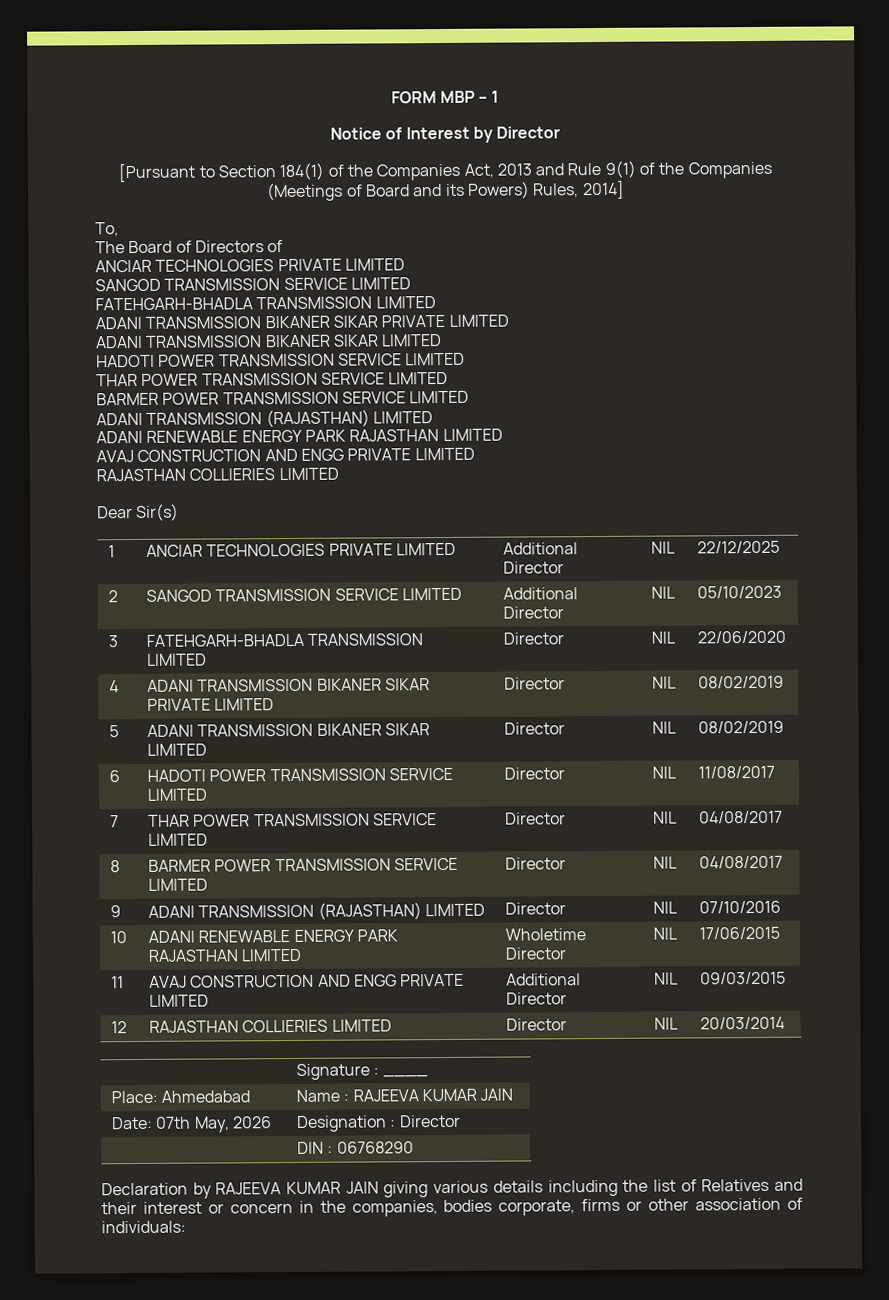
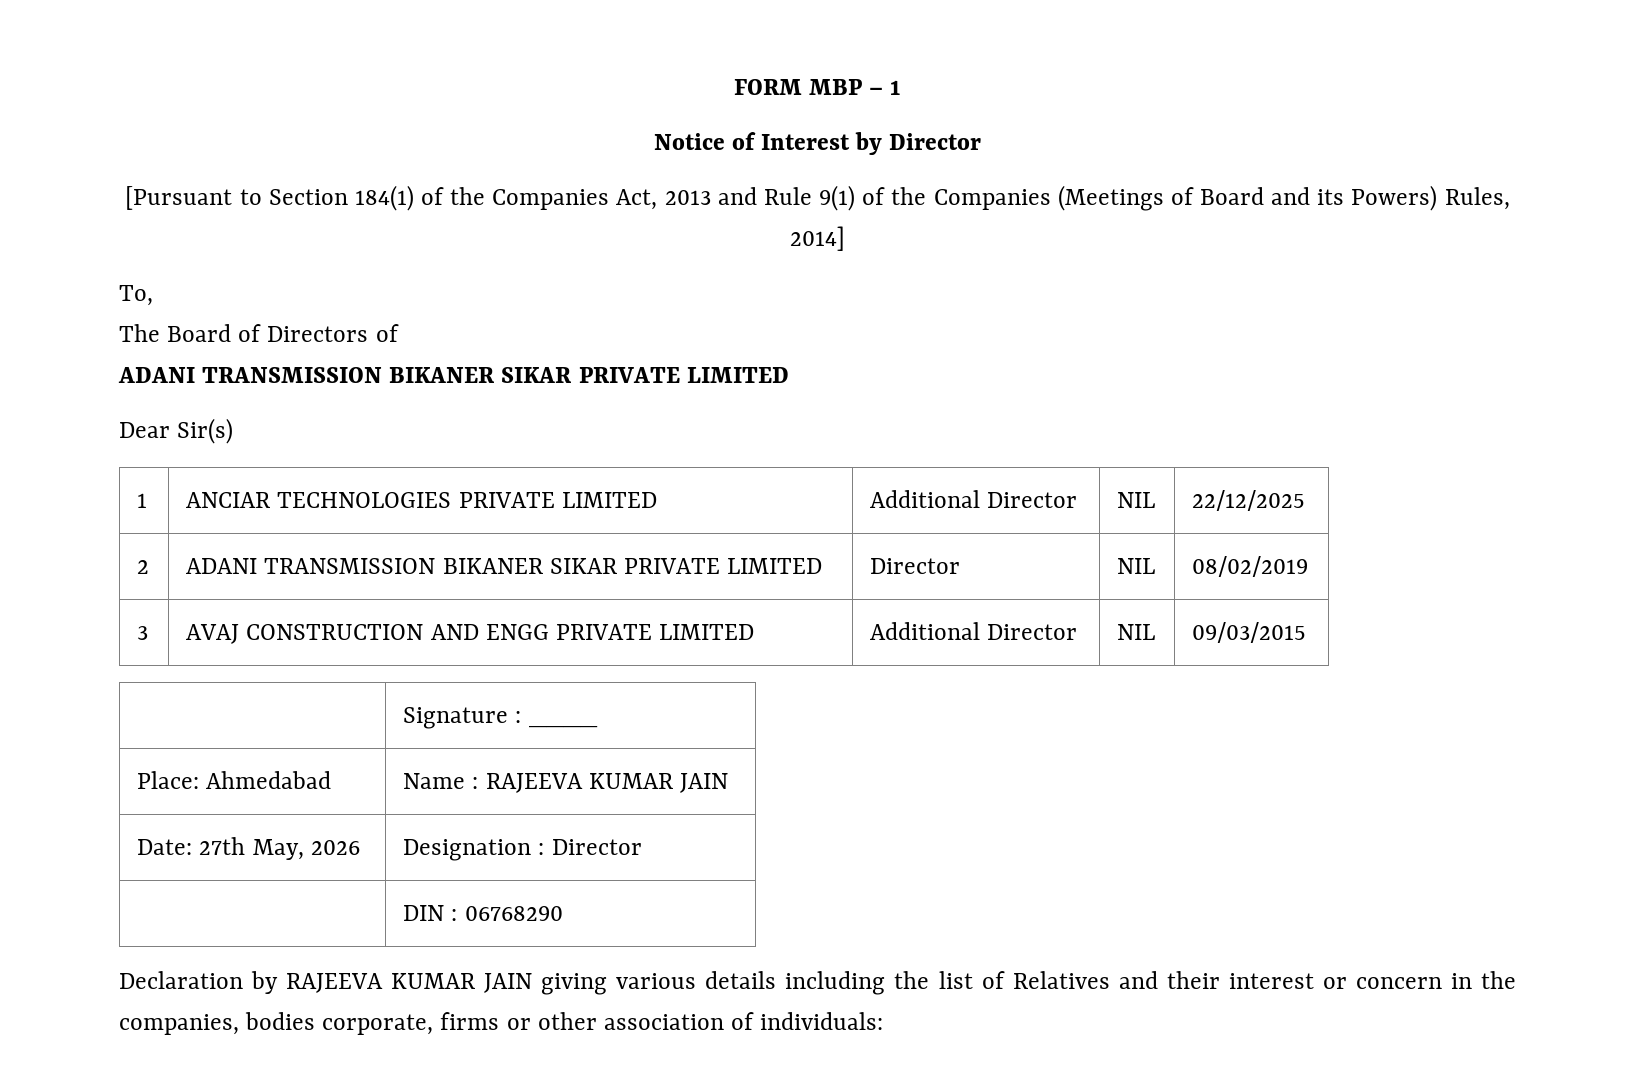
[95,258,405,273] [95,277,411,292] [95,296,436,311] [95,314,509,330] [95,334,443,349] [96,352,466,368] [96,371,449,387] [96,390,470,406] [96,409,433,428] [96,428,503,444] [96,447,475,463] [96,467,339,482] // ANCIAR TECHNOLOGIES PRIVATE LIMITED // SANGOD TRANSMISSION SERVICE LIMITED // FATEHGARH-BHADLA TRANSMISSION LIMITED // ADANI TRANSMISSION BIKANER SIKAR PRIVATE LIMITED // ADANI TRANSMISSION BIKANER SIKAR LIMITED // HADOTI POWER TRANSMISSION SERVICE LIMITED // THAR POWER TRANSMISSION SERVICE LIMITED // BARMER POWER TRANSMISSION SERVICE LIMITED // ADANI TRANSMISSION (RAJASTHAN) LIMITED // ADANI RENEWABLE ENERGY PARK RAJASTHAN LIMITED // AVAJ CONSTRUCTION AND ENGG PRIVATE LIMITED // RAJASTHAN COLLIERIES LIMITED -> [118,367,789,383] // ADANI TRANSMISSION BIKANER SIKAR PRIVATE LIMITED
[145,587,462,602] [502,587,578,600] [502,606,564,619] [650,586,675,599] [696,585,782,599] [107,635,118,648] [145,633,424,647] [146,653,207,666] [502,632,564,645] [650,631,675,644] [696,630,786,644] [108,680,119,693] | SANGOD TRANSMISSION SERVICE LIMITED | Additional Director | NIL | 05/10/2023 // 3 | FATEHGARH-BHADLA TRANSMISSION LIMITED | Director | NIL | 22/06/2020 // 4 -> (150, 567) none
[108,725,119,738] [146,723,430,737] [146,743,207,756] [503,722,565,735] [651,721,676,734] [697,720,784,734] [108,770,120,783] [146,767,453,782] [146,788,207,801] [503,767,565,780] [651,766,676,779] [697,765,775,779] [109,815,119,828] [147,813,437,827] [147,833,208,846] [504,812,566,825] [652,811,677,824] [698,810,783,824] [109,860,120,873] [147,857,458,872] [147,878,208,891] [504,857,566,870] [652,856,677,869] [698,855,783,869] [109,905,121,918] [147,902,485,920] [504,902,566,915] [652,901,677,914] [698,900,781,914] [109,931,127,944] [147,929,398,943] [147,948,303,962] [504,928,586,941] [504,947,566,960] [652,927,677,940] [698,926,780,940] [110,976,124,989] 5 | ADANI TRANSMISSION BIKANER SIKAR LIMITED | Director | NIL | 08/02/2019 // 6 | HADOTI POWER TRANSMISSION SERVICE LIMITED | Director | NIL | 11/08/2017 // 7 | THAR POWER TRANSMISSION SERVICE LIMITED | Director | NIL | 04/08/2017 // 8 | BARMER POWER TRANSMISSION SERVICE LIMITED | Director | NIL | 04/08/2017 // 9 | ADANI TRANSMISSION (RAJASTHAN) LIMITED | Director | NIL | 07/10/2016 // 10 | ADANI RENEWABLE ENERGY PARK RAJASTHAN LIMITED | Wholetime Director | NIL | 17/06/2015 // 11 -> [137,626,149,640] 3
[110,1021,127,1034] [148,1019,392,1033] [505,1018,567,1031] [653,1017,678,1030] [699,1016,785,1030] // 12 | RAJASTHAN COLLIERIES LIMITED | Director | NIL | 20/03/2014 -> (1307, 632) none
[156,1116,192,1129] 07th -> [199,837,246,855] 27th

